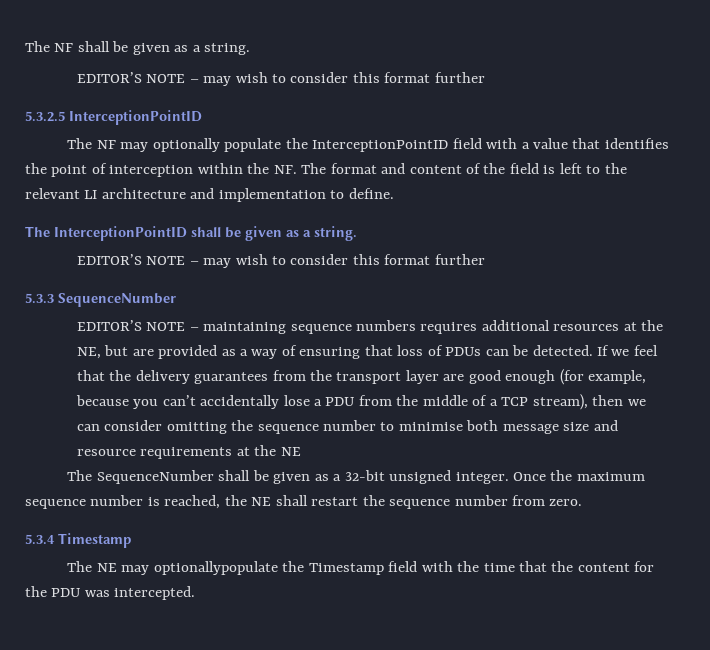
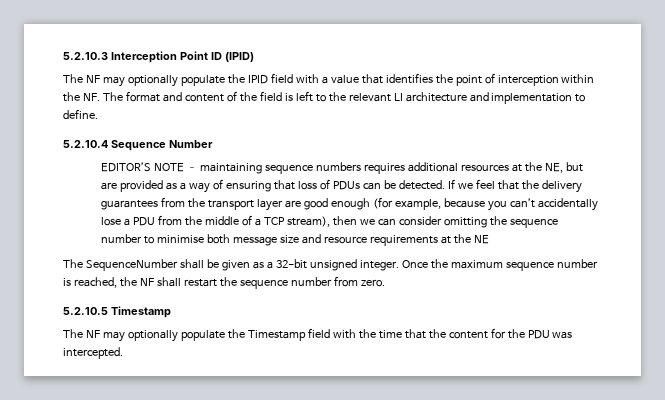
[25,41,251,55] [76,72,485,86] [25,110,202,125] [67,138,449,152] The NF shall be given as a string. // EDITOR’S NOTE – may wish to consider this format further // 5.3.2.5 InterceptionPointID // The NF may optionally populate the InterceptionPointID -> [63,51,254,63] [63,74,268,87] 5.2.10.3 Interception Point ID (IPID) // The NF may optionally populate the IPID
[25,226,357,241] [76,254,485,268] [25,293,176,307] The InterceptionPointID shall be given as a string. // EDITOR’S NOTE – may wish to consider this format further // 5.3.3 SequenceNumber -> [63,140,213,151] 5.2.10.4 Sequence Number
[251,497,272,506] NE -> [139,278,154,286] NF
[25,534,55,545] 5.3.4 -> [63,307,108,315] 5.2.10.5
[96,561,278,575] NE may optionallypopulate -> [85,330,225,342] NF may optionally populate

